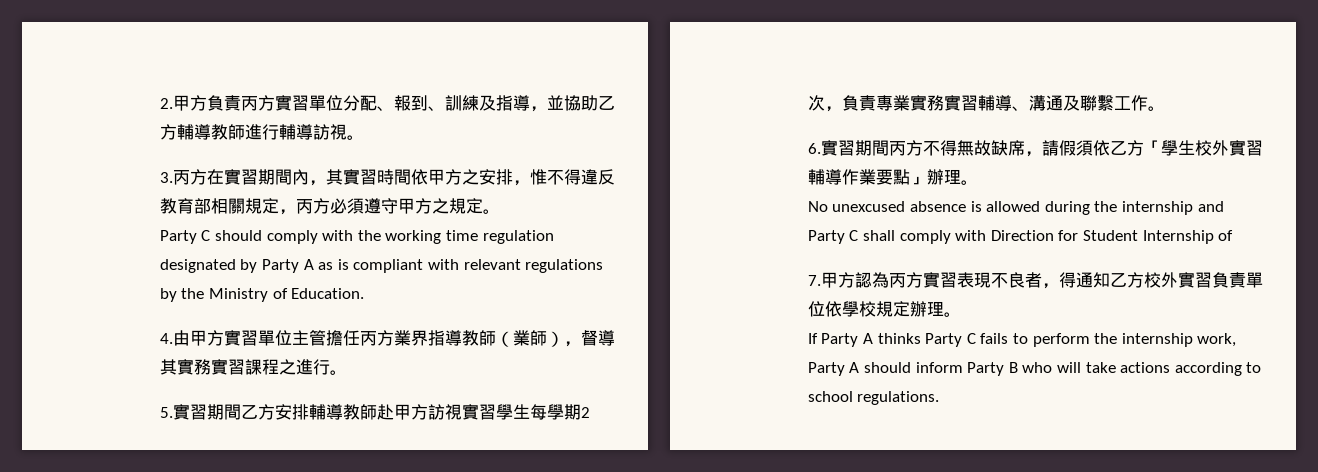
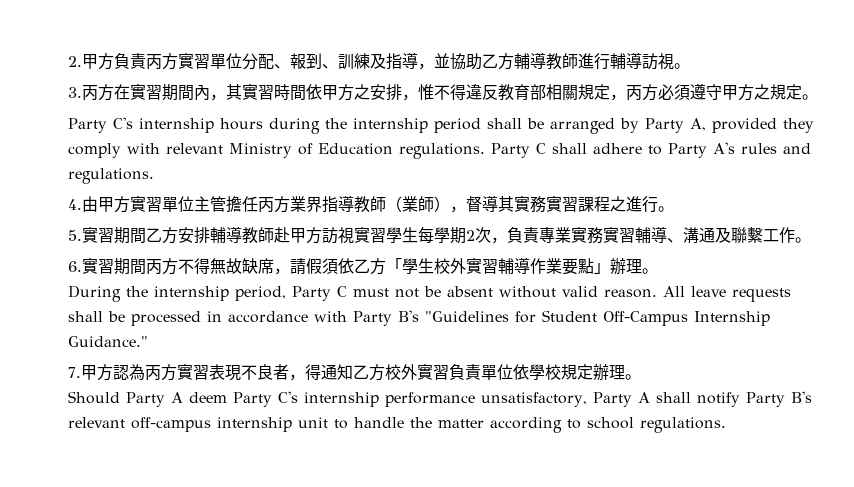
[201,230,554,244] [159,259,604,273] [159,288,365,302] C should comply with the working time regulation designated by Party A as is compliant with relevant regulations by the Ministry of Education. -> [112,117,814,134] [67,142,811,159] [67,168,154,184] C's internship hours during the internship period shall be arranged by Party A, provided they comply with relevant Ministry of Education regulations. Party C shall adhere to Party A's rules and regulations.
[807,201,1224,215] [807,230,1234,244] No unexcused absence is allowed during the internship and Party C shall comply with Direction for Student Internship of -> [67,285,791,302] [67,310,770,326] [67,336,148,347] During the internship period, Party C must not be absent without valid reason. All leave requests shall be processed in accordance with Party B's "Guidelines for Student Off-Campus Internship Guidance."
[807,333,1237,347] [807,362,1171,376] If Party A thinks Party C fails to perform the internship work, Party A should inform Party B who will take actions -> [67,391,812,407] [67,417,484,432] Should Party A deem Party C's internship performance unsatisfactory, Party A shall notify Party B's relevant off-campus internship unit to handle the matter

